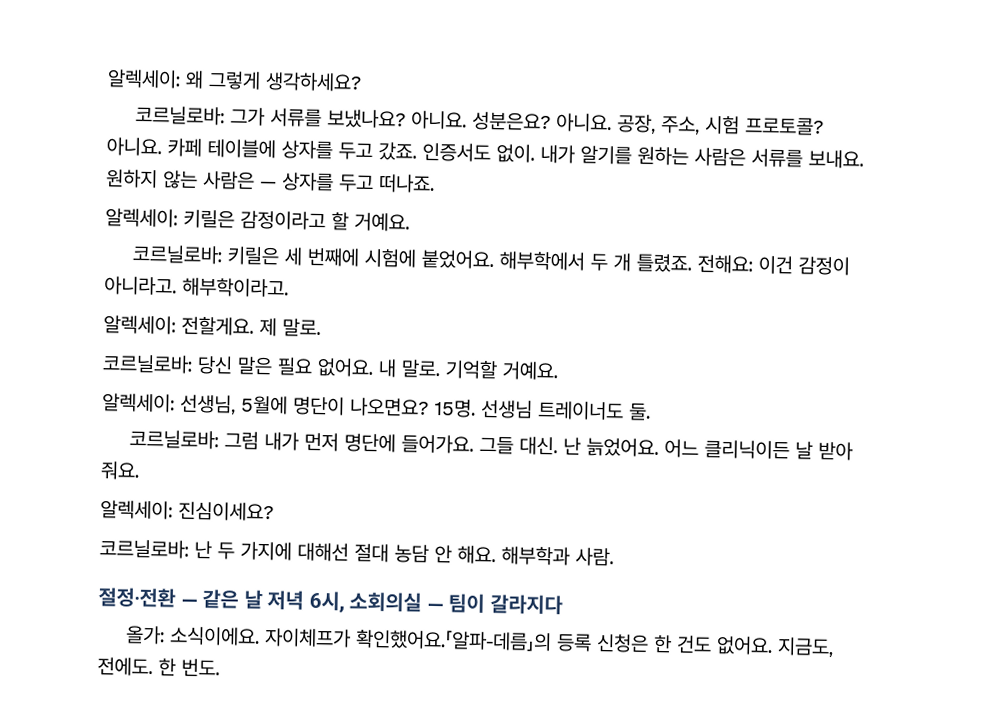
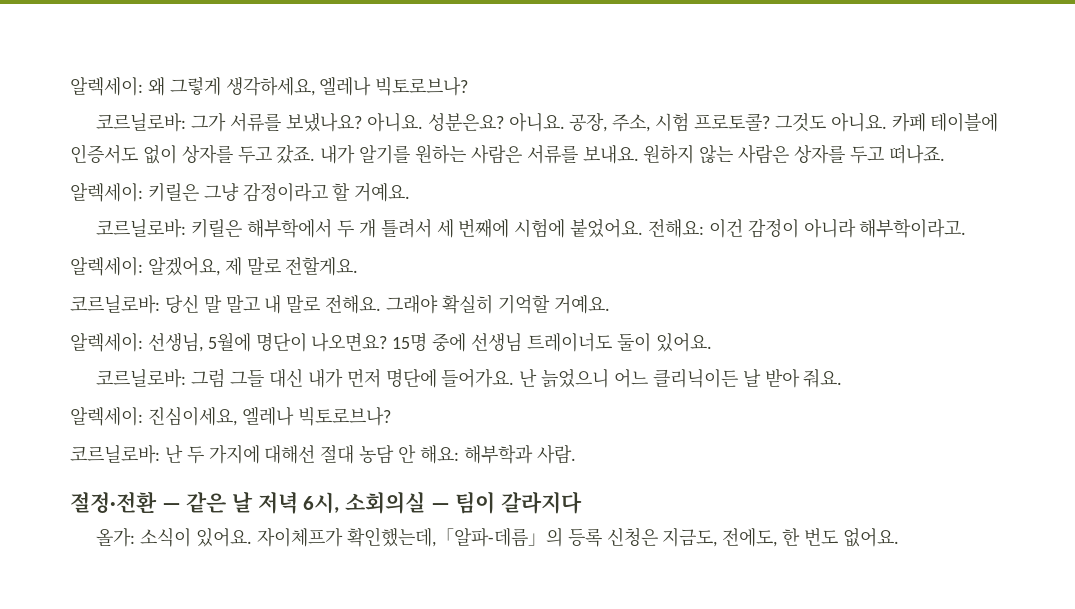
[265,71,362,92] 생각하세요? -> [225,77,469,96] 생각하세요, 엘레나 빅토로브나?
(825, 126) none -> [774,112,826,132] 그것도
(276, 148) none -> [70,144,177,164] 인증서도 없이
[422,142,535,163] 인증서도 없이. -> (316, 154) none
[260,180,277,189] — -> (790, 154) none
(235, 219) none -> [203,183,239,201] 그냥
[284,247,693,273] 세 번째에 시험에 붙었어요. 해부학에서 두 개 틀렸죠. -> [247,219,644,238] 해부학에서 두 개 틀려서 세 번째에 시험에 붙었어요.
[104,276,177,296] 아니라고. -> [803,219,856,238] 아니라
(176, 325) none -> [147,257,281,276] 알겠어요, 제 말로
[259,317,321,337] 제 말로. -> (359, 266) none
[237,356,441,379] 말은 필요 없어요. 내 말로. -> [203,294,493,314] 말 말고 내 말로 전해요. 그래야 확실히
[434,399,651,421] 15명. 선생님 트레이너도 둘. -> [392,332,712,352] 15명 중에 선생님 트레이너도 둘이 있어요.
(260, 440) none -> [230,369,304,388] 그들 대신
[479,435,660,457] 그들 대신. 난 늙었어요. -> [519,369,610,388] 난 늙었으니
[178,501,274,522] 진심이세요? -> [147,407,391,426] 진심이세요, 엘레나 빅토로브나?
[457,545,496,565] 해요. -> [419,445,459,464] 해요:
[169,626,447,650] 소식이에요. 자이체프가 확인했어요. -> [140,527,436,547] 소식이 있어요. 자이체프가 확인했는데,
[653,634,835,658] [97,657,220,678] 한 건도 없어요. 지금도, 전에도. 한 번도. -> [662,527,899,547] 지금도, 전에도, 한 번도 없어요.

